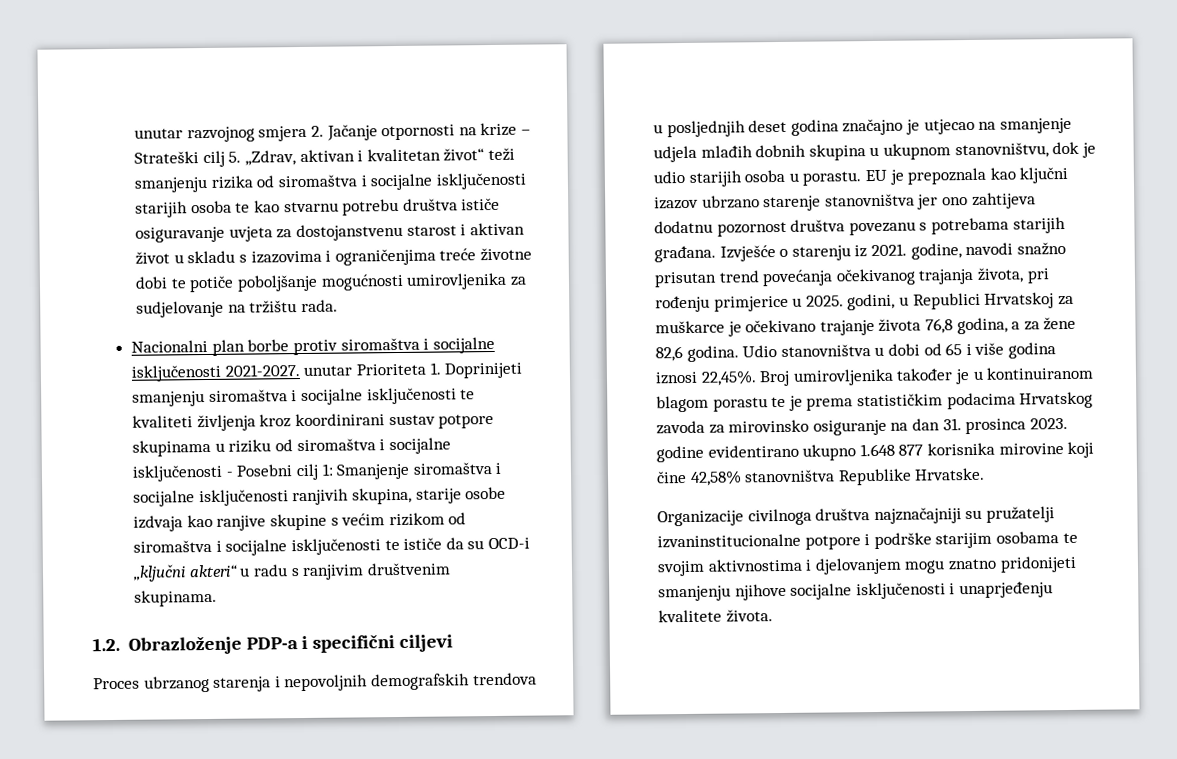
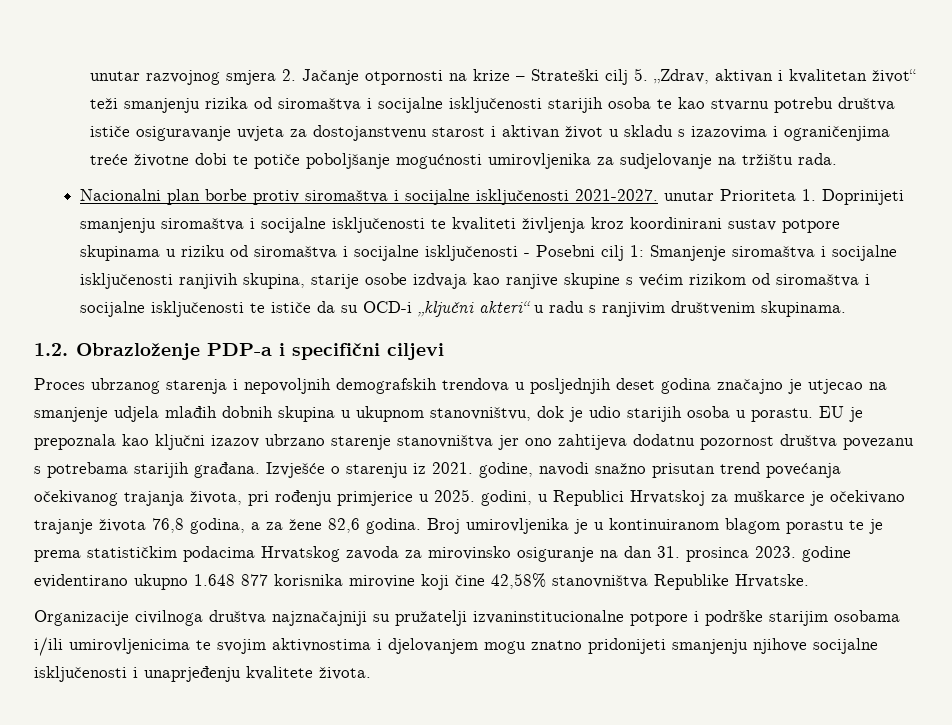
[742,342,1056,359] [655,370,757,386] Udio stanovništva u dobi od 65 i više godina iznosi 22,45%. -> (421, 526) none
[896,368,954,381] također -> (569, 526) none
(1059, 537) none -> [34,637,190,656] i/ili umirovljenicima

